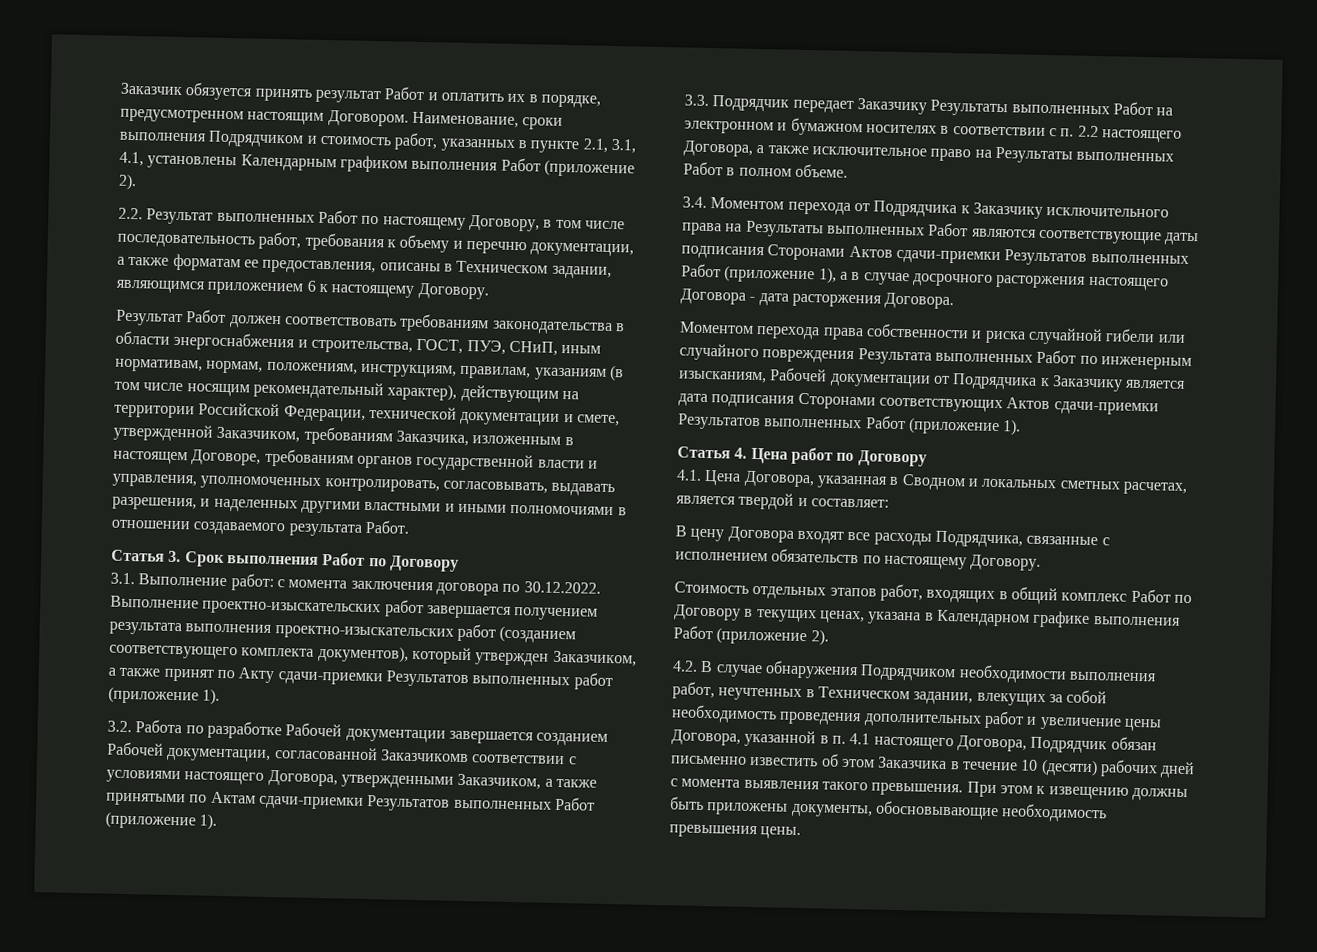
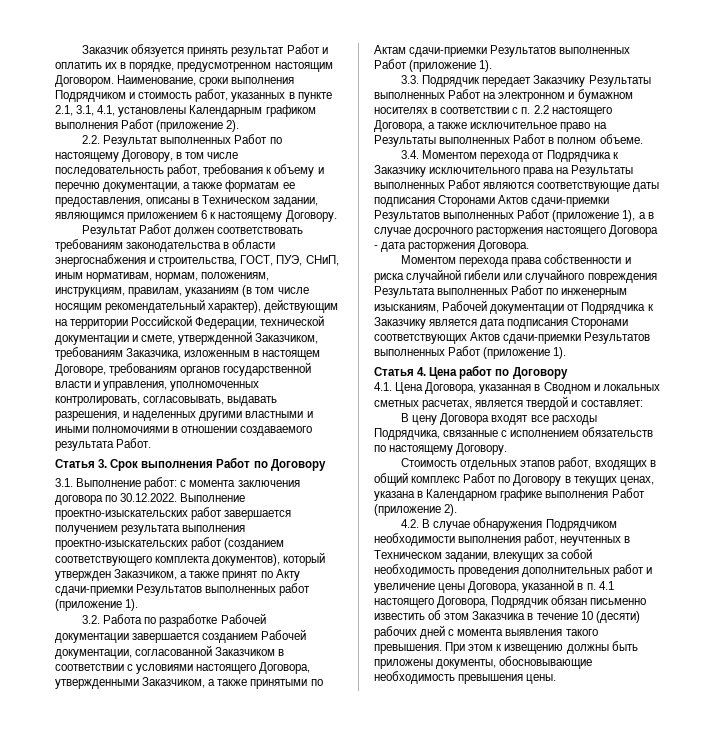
[380,749,469,763] Заказчикомв -> [215,647,285,656] Заказчиком в

